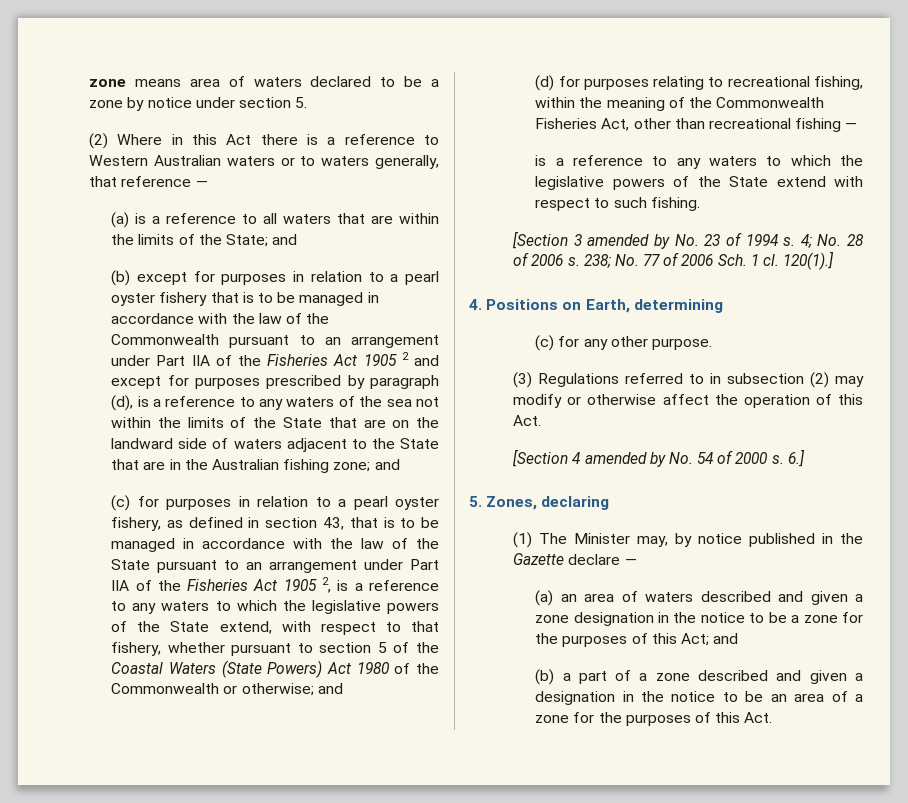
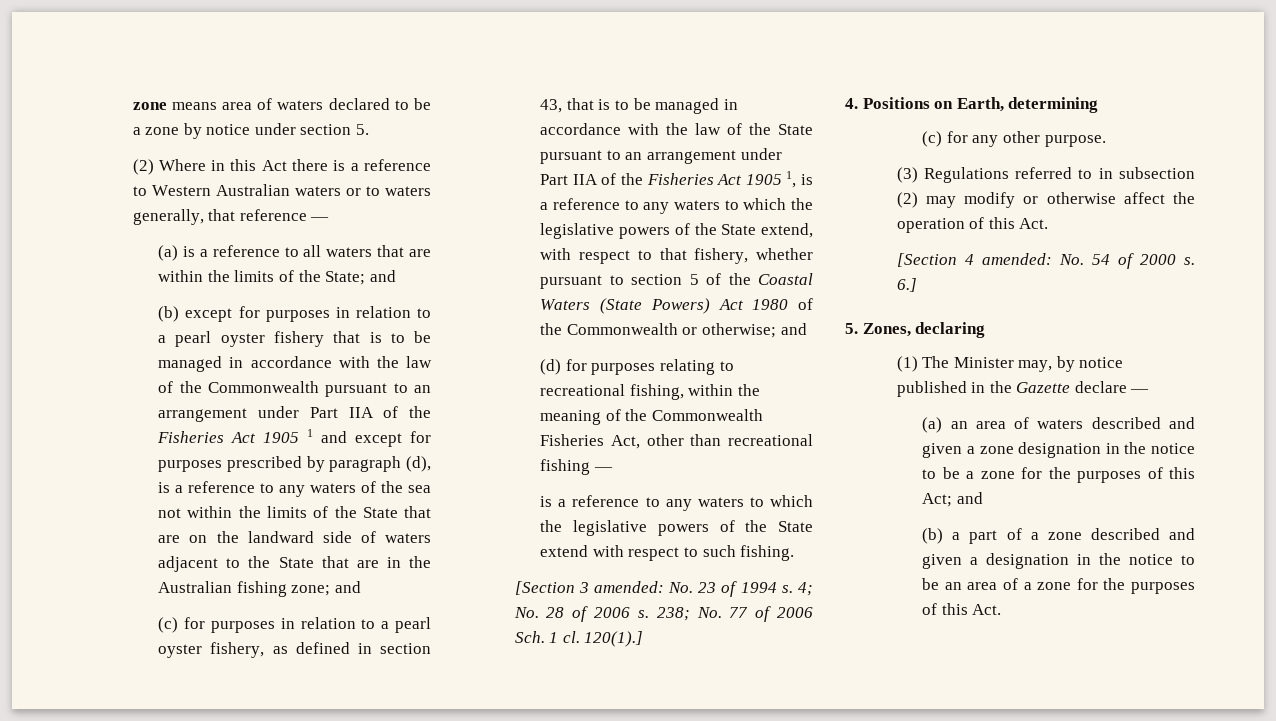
[401,352,409,360] 2 -> [307,429,314,437] 1
[322,577,332,593] 2, -> [786,171,797,188] 1,
[587,234,671,249] amended by -> [593,581,664,593] amended:
[584,452,666,467] amended by -> [981,253,1052,265] amended:

